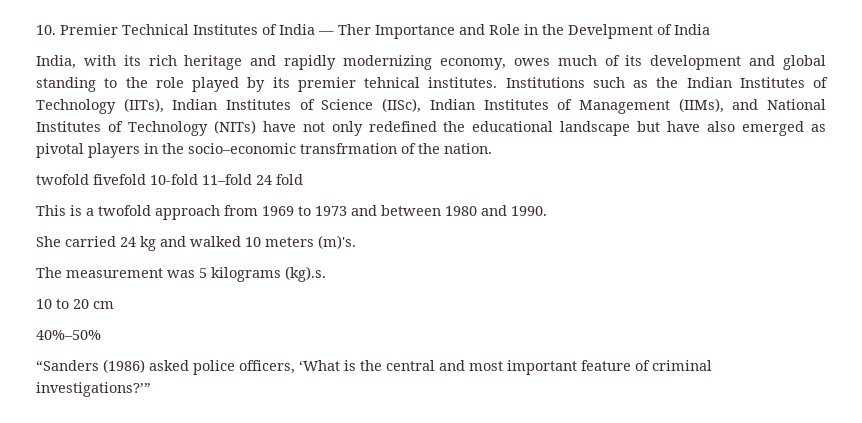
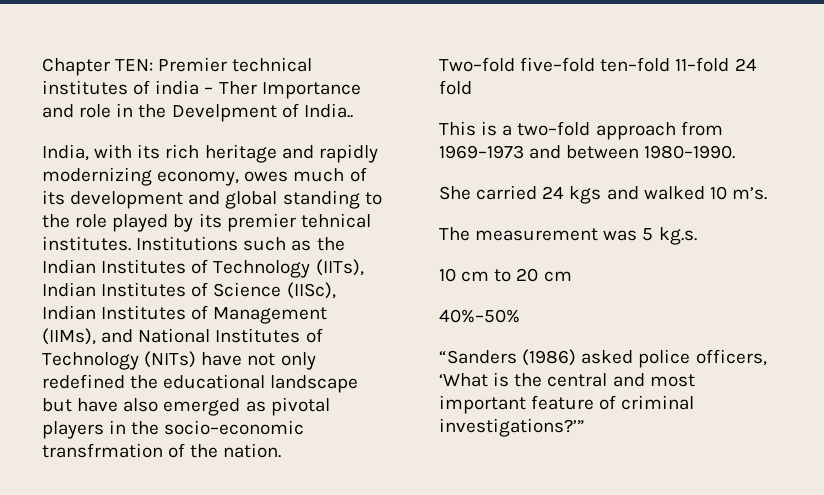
[36,24,334,35] 10. Premier Technical Institutes of India — -> [42,57,313,76] [42,80,214,95] Chapter TEN: Premier technical institutes of india –
[489,24,520,35] Role -> [79,104,112,118] role
[674,24,710,35] India -> [303,103,353,118] India..
[36,174,198,185] twofold fivefold 10-fold -> [439,57,671,72] Two–fold five–fold ten–fold
[98,205,151,216] twofold -> [517,121,591,136] two–fold
[262,205,547,216] 1969 to 1973 and between 1980 and 1990. -> [439,145,736,159] 1969–1973 and between 1980–1990.
[140,236,156,251] kg -> [569,186,602,204] kgs
[265,235,356,249] meters (m)'s. -> [731,187,767,200] m’s.
[211,266,326,282] [36,299,52,309] kilograms (kg).s. // 10 -> [658,227,697,245] [439,268,490,282] kg.s. // 10 cm

